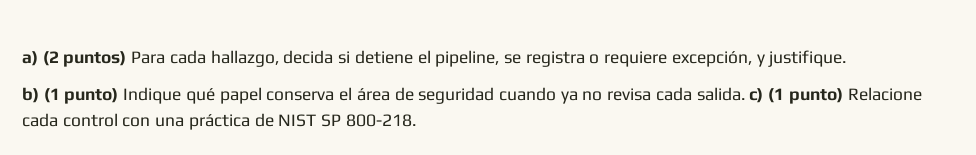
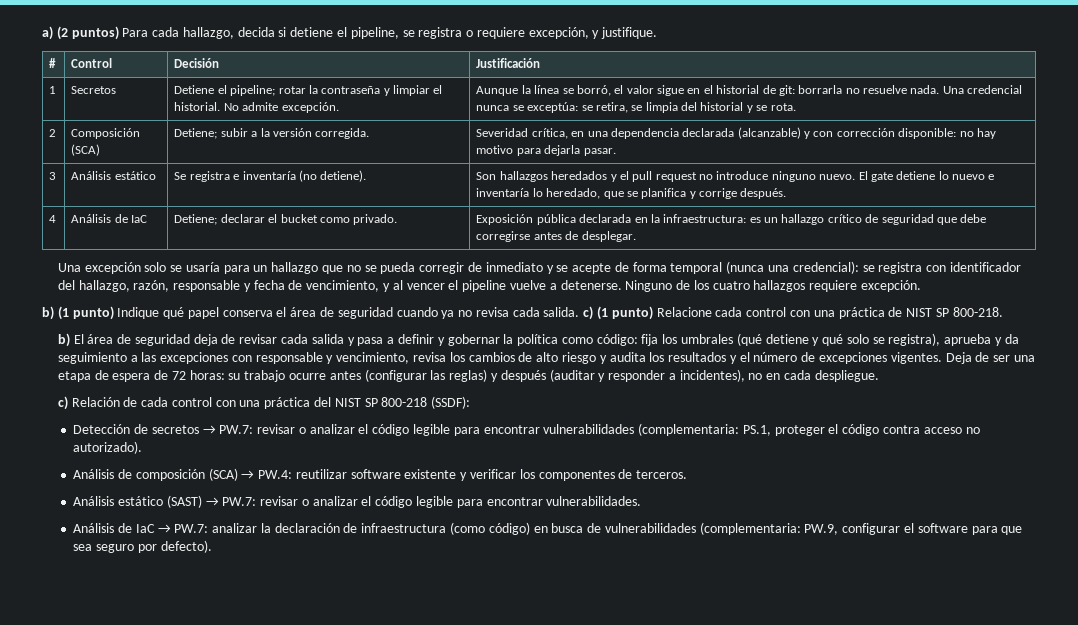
(847, 58) none -> [49,58,57,68] [71,58,113,68] [174,58,220,68] [476,58,541,68] [49,86,57,94] [71,86,117,94] [174,85,443,96] [174,102,339,113] [476,85,1023,96] [476,102,796,113] [49,129,57,137] [71,128,141,139] [71,144,101,156] [174,128,370,139] [476,127,996,139] [476,145,616,156] [49,172,57,180] [71,171,156,180] [174,170,367,182] [476,171,995,182] [476,188,787,199] [49,215,57,223] [71,214,148,223] [174,214,398,225] [476,214,987,225] [476,231,636,242] [57,261,1021,274] [57,280,921,292] // # | Control | Decisión | Justificación // 1 | Secretos | Detiene el pipeline; rotar la contraseña y limpiar el historial. No admite excepción. | Aunque la línea se borró, el valor sigue en el historial de git: borrarla no resuelve nada. Una credencial nunca se exceptúa: se retira, se limpia del historial y se rota. // 2 | Composición (SCA) | Detiene; subir a la versión corregida. | Severidad crítica, en una dependencia declarada (alcanzable) y con corrección disponible: no hay motivo para dejarla pasar. // 3 | Análisis estático | Se registra e inventaría (no detiene). | Son hallazgos heredados y el pull request no introduce ninguno nuevo. El gate detiene lo nuevo e inventaría lo heredado, que se planifica y corrige después. // 4 | Análisis de IaC | Detiene; declarar el bucket como privado. | Exposición pública declarada en la infraestructura: es un hallazgo crítico de seguridad que debe corregirse antes de desplegar. // Una excepción solo se usaría para un hallazgo que no se pueda corregir de inmediato y se acepte de forma temporal (nunca una credencial): se registra con identificador del hallazgo, razón, responsable y fecha de vencimiento, y al vencer el pipeline vuelve a detenerse. Ninguno de los cuatro hallazgos requiere excepción.
(416, 120) none -> [57,333,1019,347] [57,352,1035,364] [57,369,879,382] [57,396,471,410] [73,423,980,436] [73,441,143,454] [73,468,688,481] [73,495,642,508] [73,522,1023,535] [73,540,212,553] // b) El área de seguridad deja de revisar cada salida y pasa a definir y gobernar la política como código: fija los umbrales (qué detiene y qué solo se registra), aprueba y da seguimiento a las excepciones con responsable y vencimiento, revisa los cambios de alto riesgo y audita los resultados y el número de excepciones vigentes. Deja de ser una etapa de espera de 72 horas: su trabajo ocurre antes (configurar las reglas) y después (auditar y responder a incidentes), no en cada despliegue. // c) Relación de cada control con una práctica del NIST SP 800-218 (SSDF): // Detección de secretos → PW.7: revisar o analizar el código legible para encontrar vulnerabilidades (complementaria: PS.1, proteger el código contra acceso no autorizado). // Análisis de composición (SCA) → PW.4: reutilizar software existente y verificar los componentes de terceros. // Análisis estático (SAST) → PW.7: revisar o analizar el código legible para encontrar vulnerabilidades. // Análisis de IaC → PW.7: analizar la declaración de infraestructura (como código) en busca de vulnerabilidades (complementaria: PW.9, configurar el software para que sea seguro por defecto).

